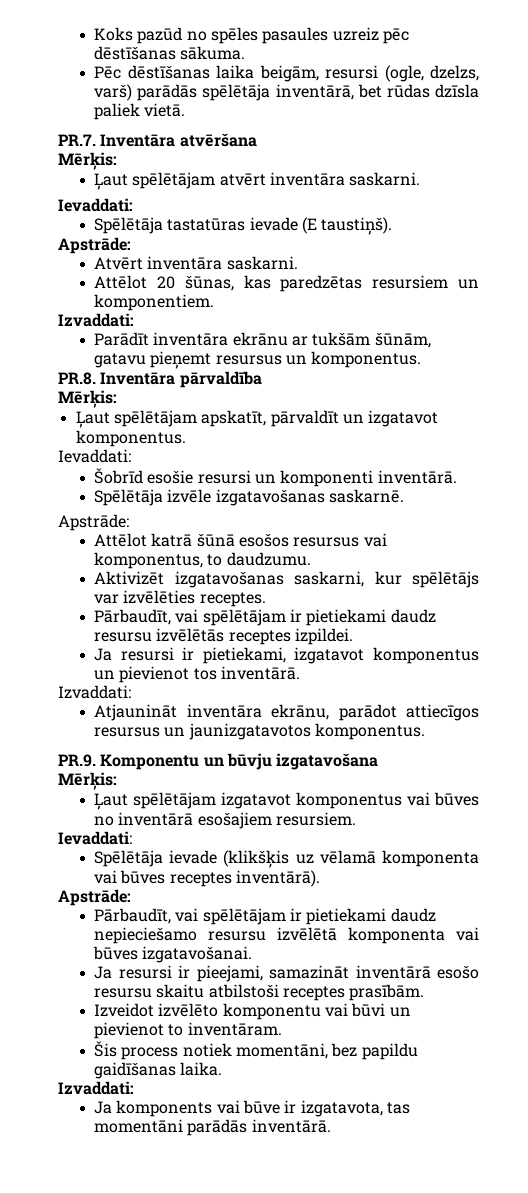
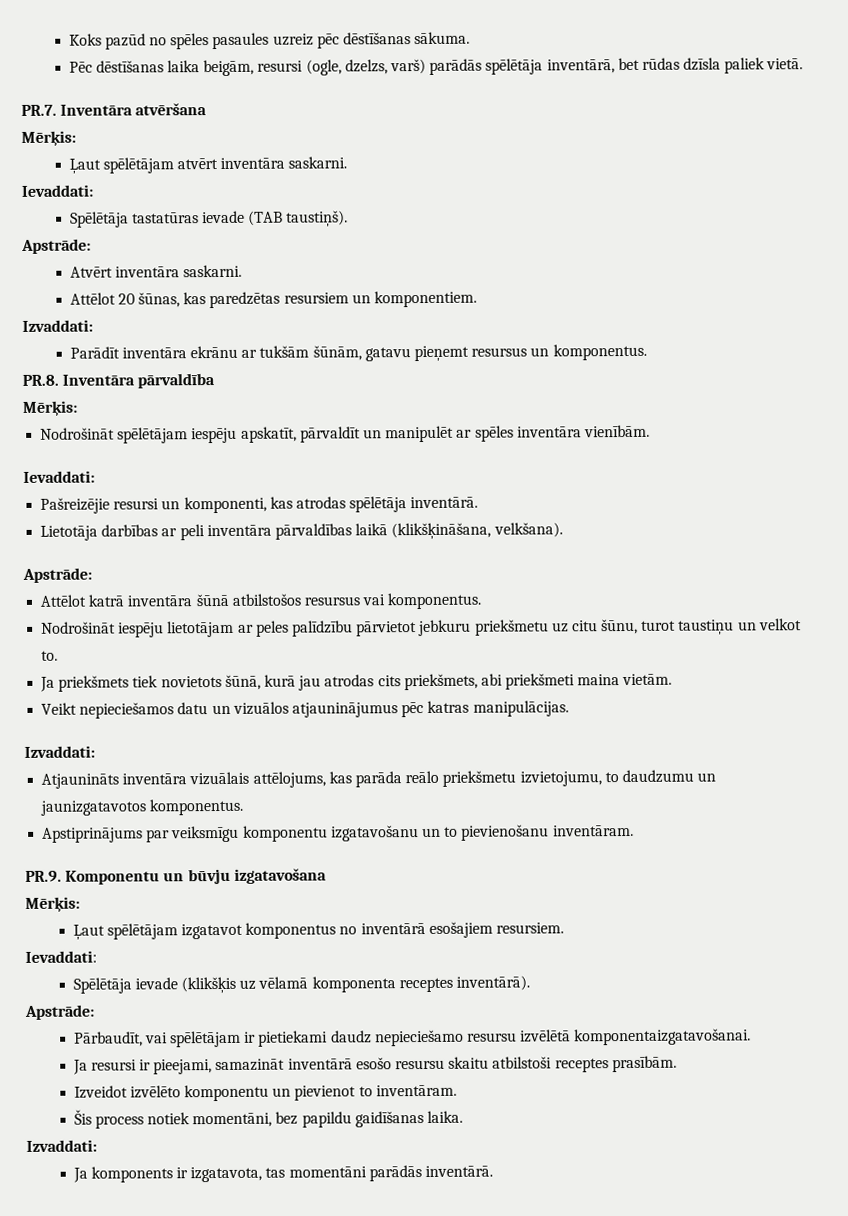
[302,217,318,234] (E -> [248,210,284,226] (TAB
[75,410,439,428] [75,430,186,447] [58,449,131,463] [94,468,457,487] [94,489,405,506] [58,514,129,531] [94,533,387,547] [94,552,311,569] [94,571,480,588] [94,590,266,607] [94,609,436,626] [94,628,354,645] [94,647,480,664] [94,666,301,683] [58,685,131,699] [94,704,480,721] [94,723,426,740] Ļaut spēlētājam apskatīt, pārvaldīt un izgatavot komponentus. // Ievaddati: // Šobrīd esošie resursi un komponenti inventārā. // Spēlētāja izvēle izgatavošanas saskarnē. // Apstrāde: // Attēlot katrā šūnā esošos resursus vai komponentus, to daudzumu. // Aktivizēt izgatavošanas saskarni, kur spēlētājs var izvēlēties receptes. // Pārbaudīt, vai spēlētājam ir pietiekami daudz resursu izvēlētās receptes izpildei. // Ja resursi ir pietiekami, izgatavot komponentus un pievienot tos inventārā. // Izvaddati: // Atjaunināt inventāra ekrānu, parādot attiecīgos resursus un jaunizgatavotos komponentus. -> [40,424,650,444] [23,470,95,483] [40,496,479,514] [40,522,563,541] [22,567,92,583] [40,592,483,610] [41,618,802,638] [41,650,59,661] [40,673,673,692] [41,700,569,719] [24,745,95,758] [41,769,717,789] [40,798,245,816] [42,824,634,843] Nodrošināt spēlētājam iespēju apskatīt, pārvaldīt un manipulēt ar spēles inventāra vienībām. // Ievaddati: // Pašreizējie resursi un komponenti, kas atrodas spēlētāja inventārā. // Lietotāja darbības ar peli inventāra pārvaldības laikā (klikšķināšana, velkšana). // Apstrāde: // Attēlot katrā inventāra šūnā atbilstošos resursus vai komponentus. // Nodrošināt iespēju lietotājam ar peles palīdzību pārvietot jebkuru priekšmetu uz citu šūnu, turot taustiņu un velkot to. // Ja priekšmets tiek novietots šūnā, kurā jau atrodas cits priekšmets, abi priekšmeti maina vietām. // Veikt nepieciešamos datu un vizuālos atjauninājumus pēc katras manipulācijas. // Izvaddati: // Atjaunināts inventāra vizuālais attēlojums, kas parāda reālo priekšmetu izvietojumu, to daudzumu un jaunizgatavotos komponentus. // Apstiprinājums par veiksmīgu komponentu izgatavošanu un to pievienošanu inventāram.
[407,792,480,806] vai būves -> (337, 930) none
[94,870,166,884] vai būves -> (396, 984) none
[348,927,480,944] [93,946,253,963] komponenta vai būves izgatavošanai. -> [574,1028,752,1046] komponentaizgatavošanai.
[325,1003,386,1017] vai būvi -> (270, 1093) none
[216,1100,281,1114] vai būve -> (173, 1174) none

